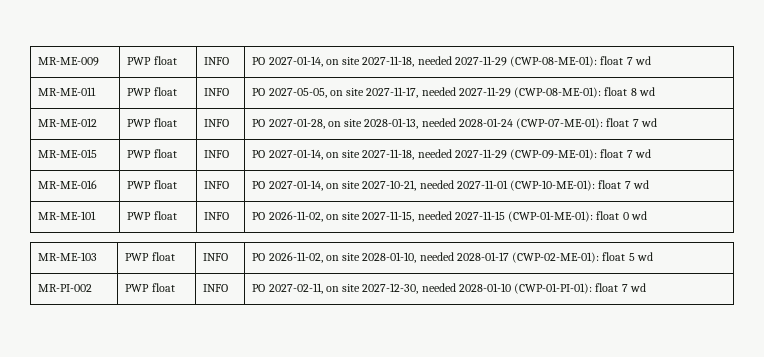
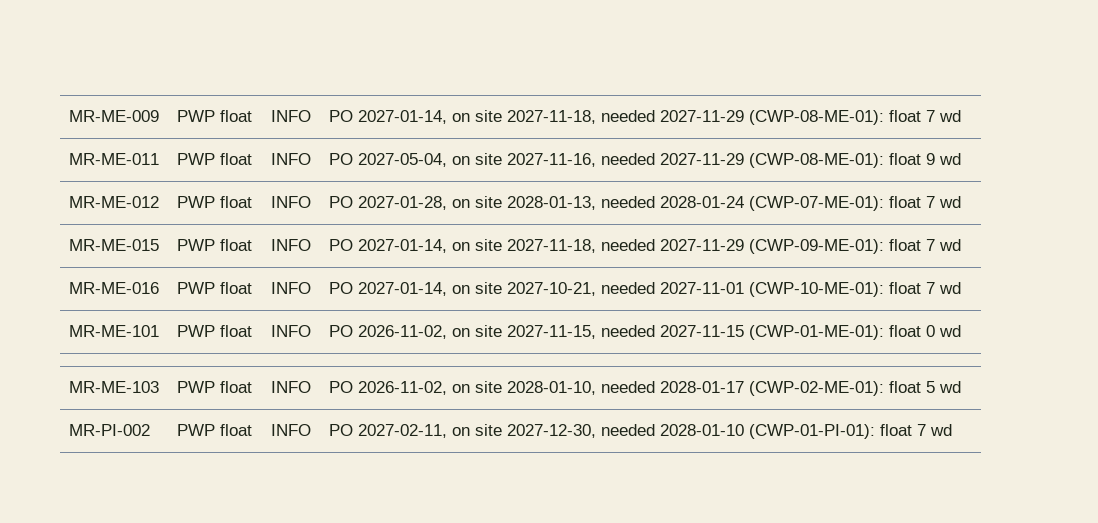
[268,87,637,98] 2027-05-05, on site 2027-11-17, needed 2027-11-29 (CWP-08-ME-01): float 8 -> [357,153,935,168] 2027-05-04, on site 2027-11-16, needed 2027-11-29 (CWP-08-ME-01): float 9

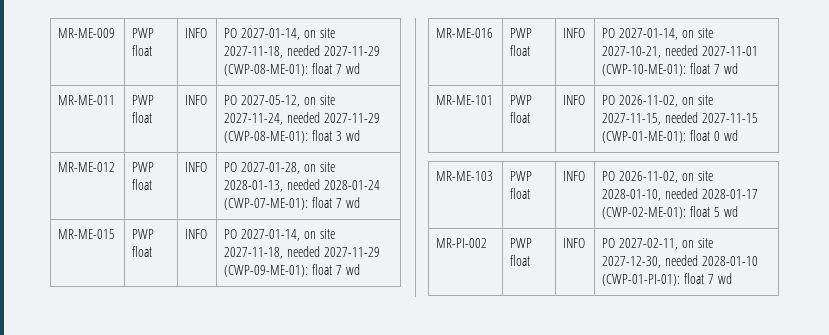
[357,153,935,168] 2027-05-04, on site 2027-11-16, needed 2027-11-29 (CWP-08-ME-01): float 9 -> [241,95,335,107] [224,112,380,125] [224,130,342,143] 2027-05-12, on site 2027-11-24, needed 2027-11-29 (CWP-08-ME-01): float 3

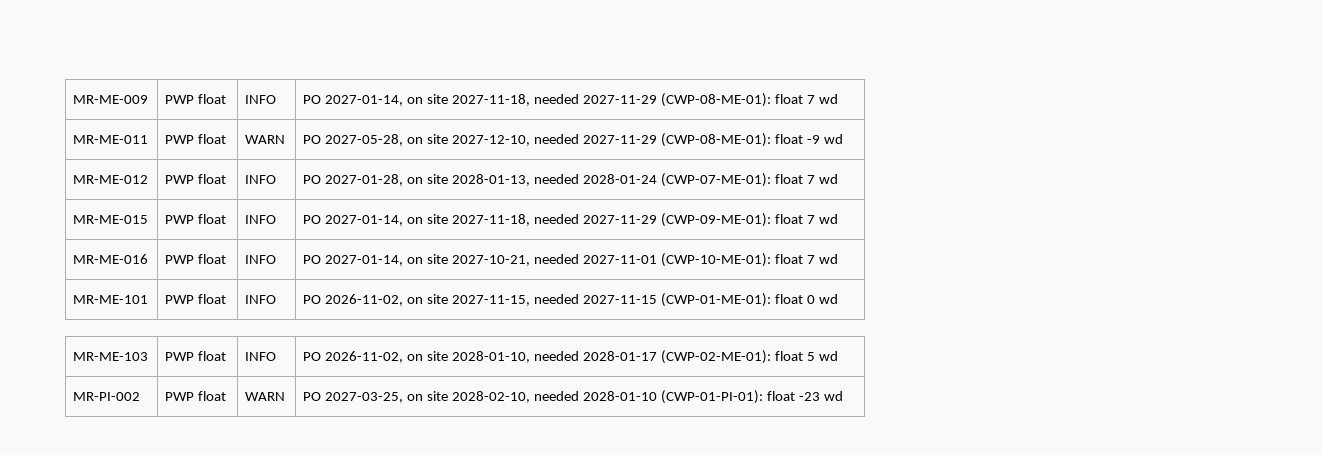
[185,95,208,105] [224,95,335,107] [224,112,380,125] [224,130,342,143] INFO | PO 2027-05-12, on site 2027-11-24, needed 2027-11-29 (CWP-08-ME-01): float 3 -> [245,135,286,144] [303,133,820,147] WARN | PO 2027-05-28, on site 2027-12-10, needed 2027-11-29 (CWP-08-ME-01): float -9
[563,238,586,248] [602,238,713,250] [602,256,662,268] INFO | PO 2027-02-11, on site 2027-12-30, -> [245,392,286,401] [303,391,531,403] WARN | PO 2027-03-25, on site 2028-02-10,
[707,274,714,284] 7 -> [798,392,820,401] -23

